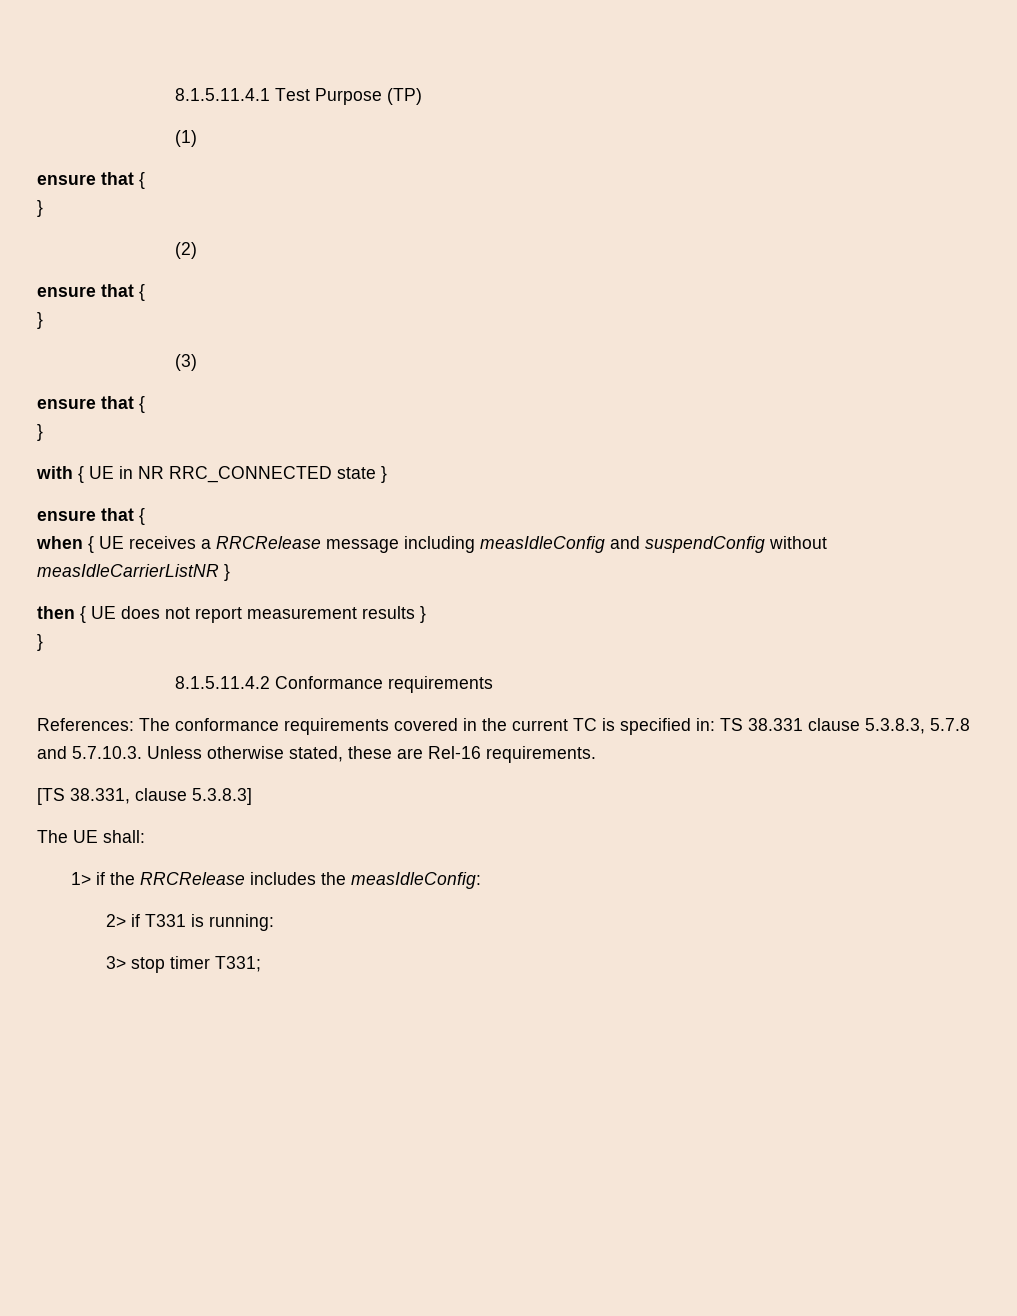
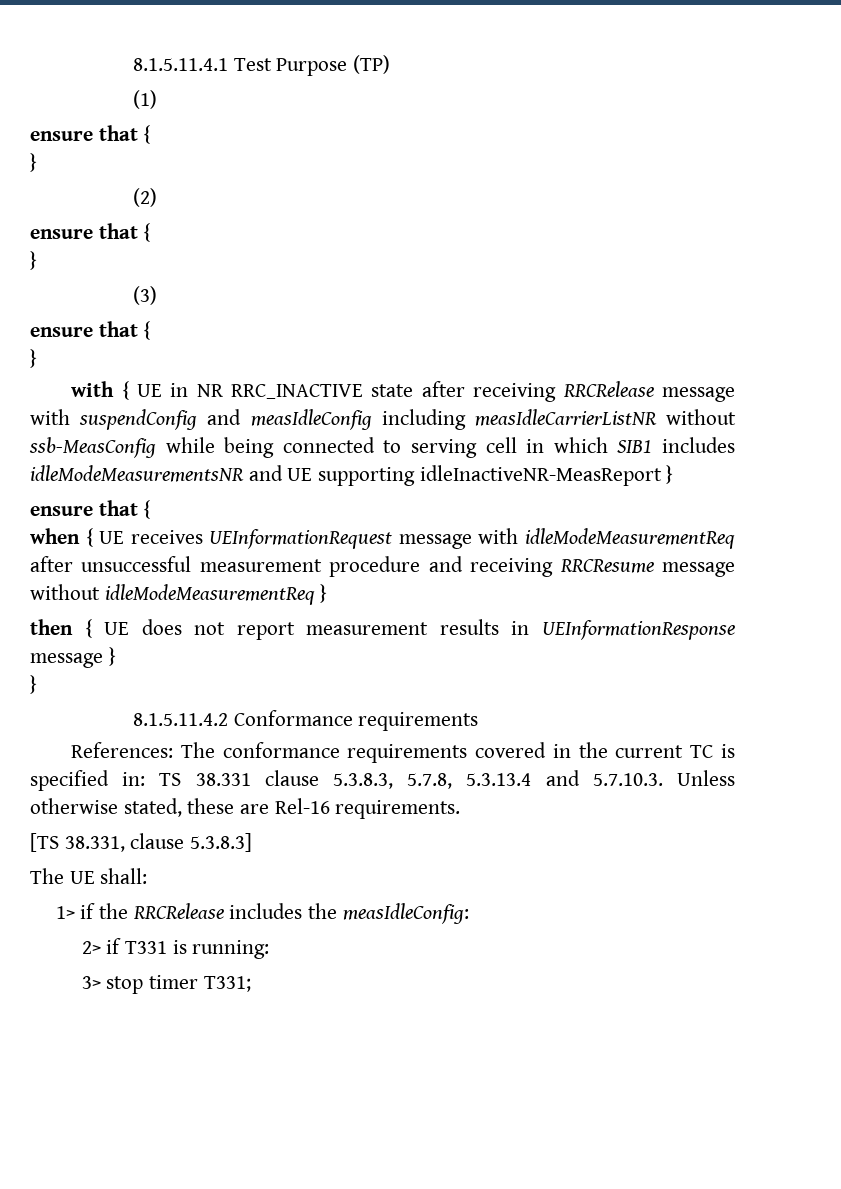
[169,466,376,483] RRC_CONNECTED state -> [231,381,735,402] [30,409,736,430] [29,437,736,458] [30,465,662,486] RRC_INACTIVE state after receiving RRCRelease message with suspendConfig and measIdleConfig including measIdleCarrierListNR without ssb-MeasConfig while being connected to serving cell in which SIB1 includes idleModeMeasurementsNR and UE supporting idleInactiveNR-MeasReport
[201,536,827,553] [37,564,219,577] a RRCRelease message including measIdleConfig and suspendConfig without measIdleCarrierListNR -> [209,528,735,549] [30,556,735,577] [30,584,315,605] UEInformationRequest message with idleModeMeasurementReq after unsuccessful measurement procedure and receiving RRCResume message without idleModeMeasurementReq
(415, 612) none -> [511,620,735,640] [30,653,103,668] in UEInformationResponse message
[930,718,970,731] 5.7.8 -> [407,773,532,789] 5.7.8, 5.3.13.4

